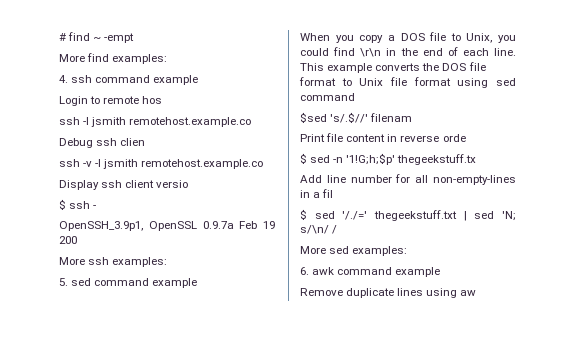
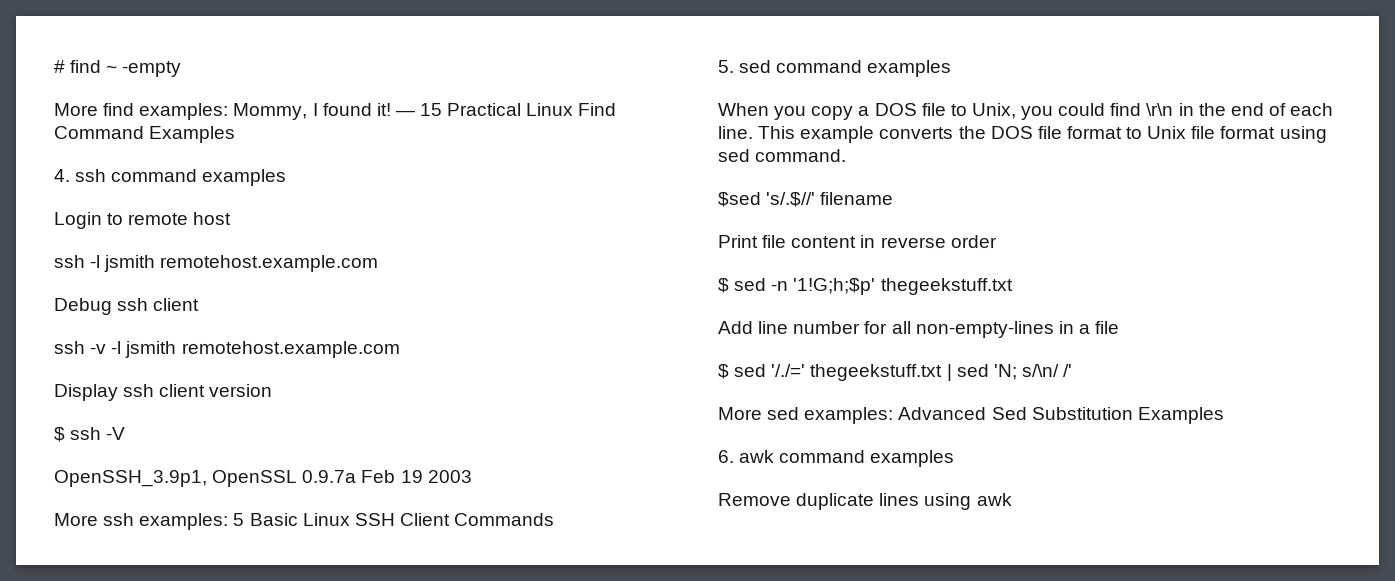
[104,33,135,43] -empt -> [122,61,182,77] -empty
(168, 59) none -> [233,103,617,120] [54,126,236,143] Mommy, I found it! — 15 Practical Linux Find Command Examples
[153,75,199,85] example -> [202,169,287,186] examples
[142,96,163,104] hos -> [193,212,232,225] host
[129,117,252,127] remotehost.example.co -> [160,255,379,272] remotehost.example.com
[120,138,146,146] clien -> [153,298,200,311] client
[141,159,264,169] remotehost.example.co -> [181,341,400,358] remotehost.example.com
[156,180,189,188] versio -> [209,384,273,397] version
[93,205,97,209] - -> [106,427,126,440] -V
[59,236,77,244] 200 -> [427,470,472,483] 2003
(168, 262) none -> [233,513,555,526] 5 Basic Linux SSH Client Commands
[152,278,198,288] example -> [867,60,952,77] examples
[300,93,355,101] command -> [755,149,847,162] command.
[370,113,413,122] filenam -> [820,192,894,205] filename
[442,134,466,142] orde -> [950,235,997,248] order
[397,154,477,165] thegeekstuff.tx -> [880,278,1013,295] thegeekstuff.txt
[322,189,334,198] fil -> [1095,321,1120,334] file
[332,225,338,234] / -> [1063,364,1073,377] /'
(408, 251) none -> [898,407,1224,424] Advanced Sed Substitution Examples
[395,267,441,277] example -> [870,450,955,467] examples
[460,290,477,296] aw -> [976,493,1012,506] awk

